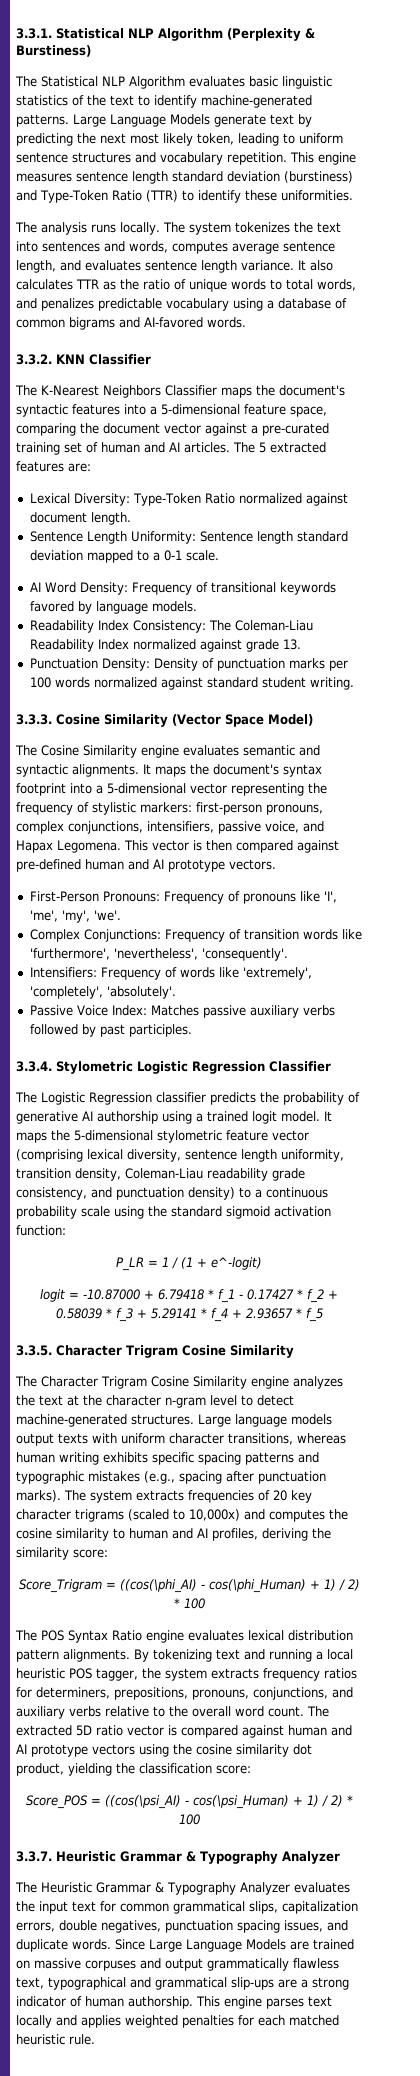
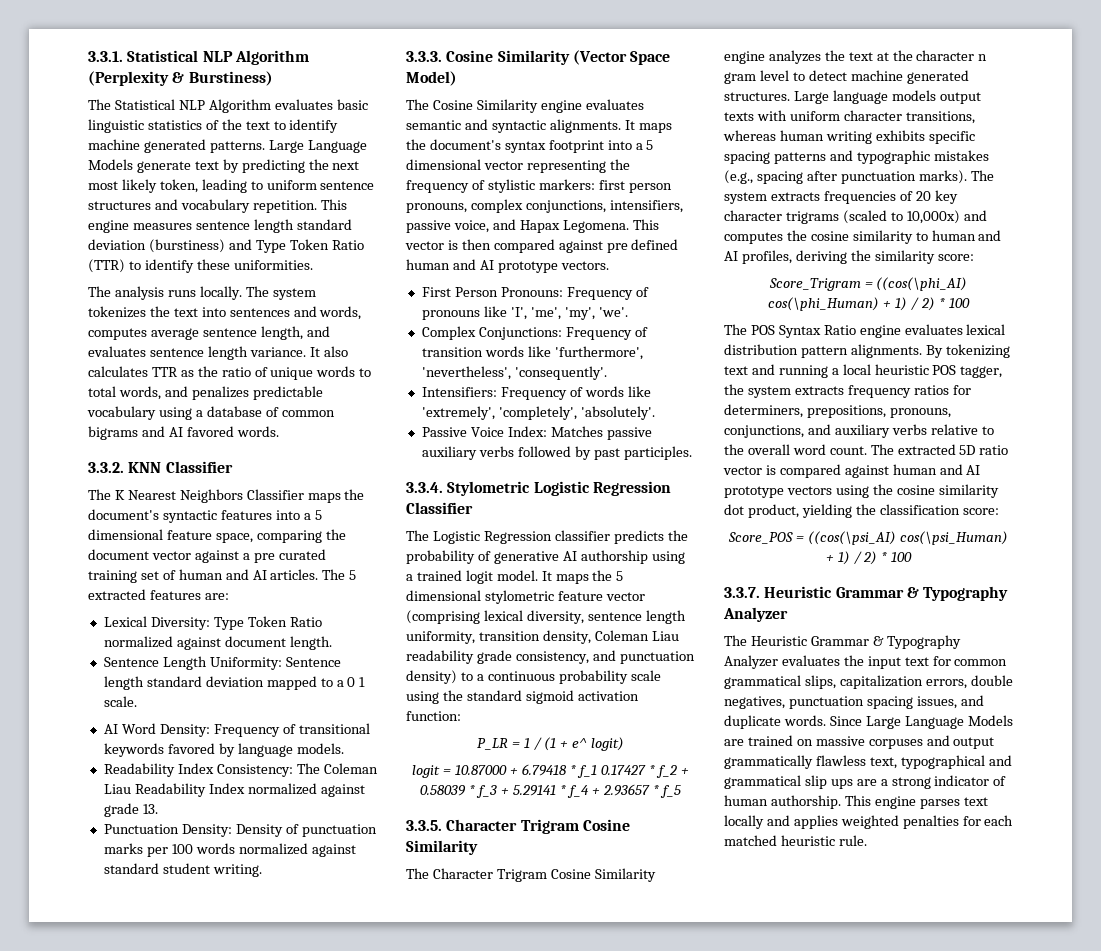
[201,95,312,108] machine-generated -> [88,139,206,153] machine generated
[40,190,108,203] Type-Token -> [255,239,329,253] Type Token
[144,317,203,328] AI-favored -> [168,426,234,437] AI favored
[41,385,99,396] K-Nearest -> [114,490,176,500] K Nearest
[161,404,240,415] 5-dimensional -> [314,510,322,520] [88,529,163,540] 5 dimensional
[262,423,329,436] pre-curated -> [253,549,326,563] pre curated
[132,493,201,506] Type-Token -> [213,616,287,630] Type Token
[163,550,182,561] 0-1 -> [347,677,366,687] 0 1
[234,620,313,631] Coleman-Liau -> [323,763,378,774] [103,784,131,794] Coleman Liau
[107,783,186,794] 5-dimensional -> [646,140,654,150] [406,159,481,170] 5 dimensional
[196,802,262,815] first-person -> [598,180,672,193] first person
[16,859,81,872] pre-defined -> [606,239,679,253] pre defined
[29,891,99,902] First-Person -> [421,287,498,297] First Person
[74,1130,153,1141] 5-dimensional -> [616,571,624,581] [406,590,481,601] 5 dimensional
[125,1168,203,1179] Coleman-Liau -> [594,630,679,641] Coleman Liau
[211,1257,262,1270] e^-logit) -> [572,737,625,751] e^ logit)
[83,1289,140,1300] -10.87000 -> [455,765,508,775] 10.87000
[239,1294,243,1299] - -> (597, 771) none
[165,1397,206,1408] n-gram -> [978,54,988,61] [724,72,756,84] n gram
[16,1414,127,1427] machine-generated -> [850,70,969,84] machine generated
[200,1584,205,1589] - -> (968, 284) none
[184,1800,189,1805] - -> (896, 538) none
[231,1977,274,1990] slip-ups -> [804,775,853,789] slip ups

